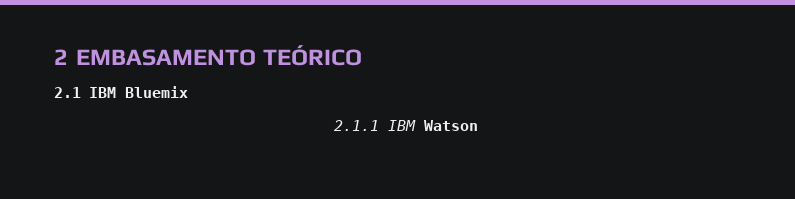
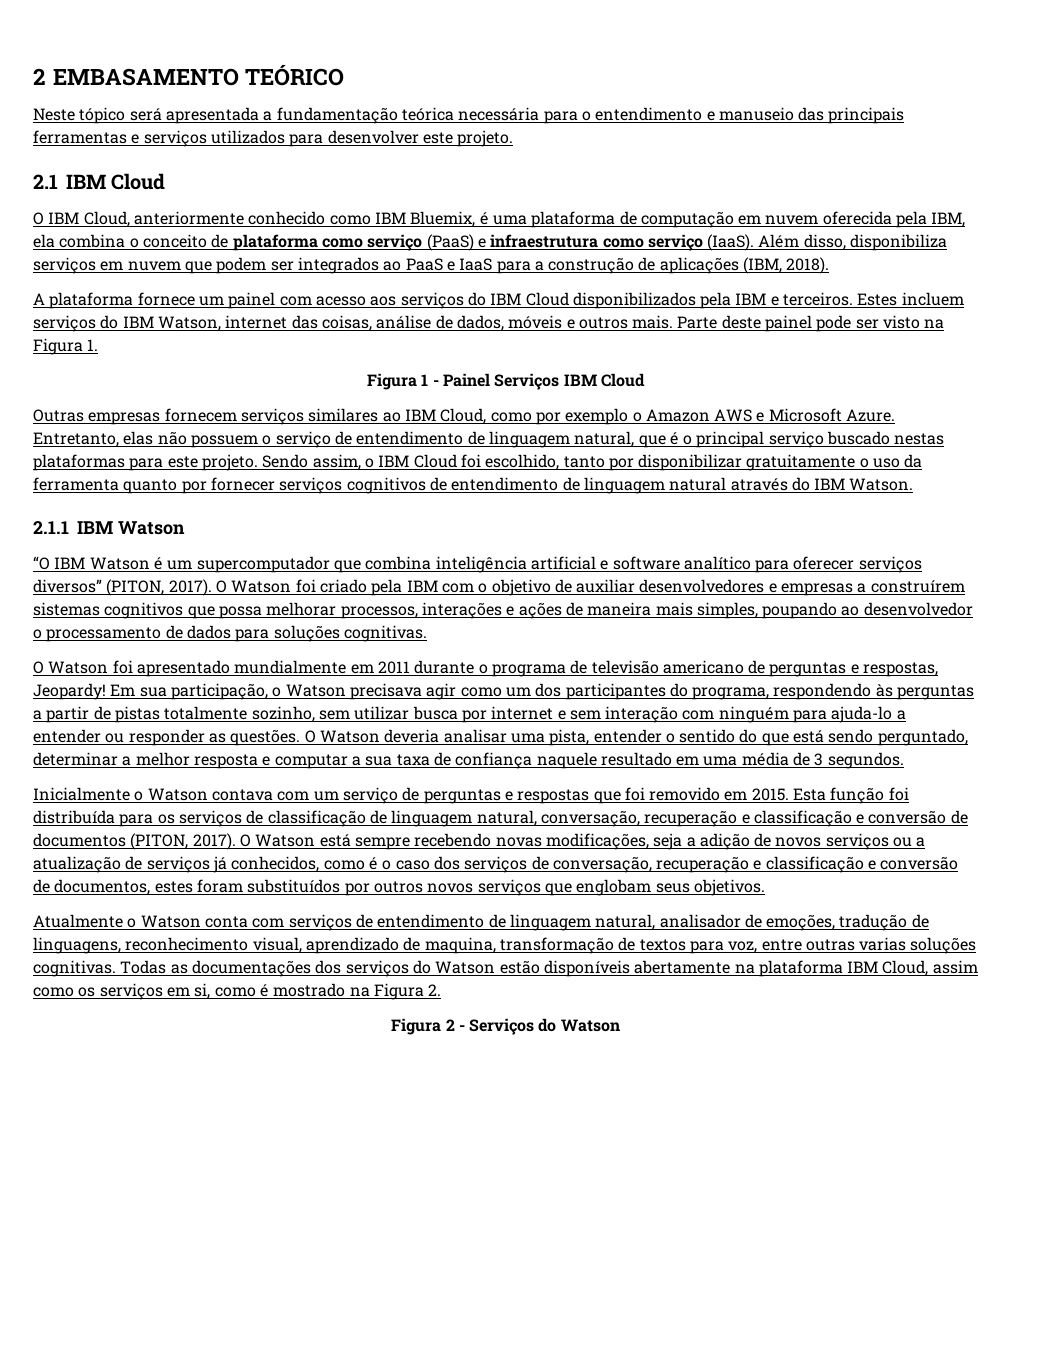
[54,86,188,98] [334,120,416,131] 2.1 IBM Bluemix // 2.1.1 IBM -> [33,107,905,124] [33,130,514,147] [33,173,166,190] [33,211,966,228] [33,234,948,251] [33,257,830,274] [33,292,964,309] [33,315,945,332] [33,338,99,355] [367,373,645,390] [33,408,896,425] [33,431,945,448] [33,454,923,471] [33,477,914,494] [33,521,185,535] [33,556,922,573] [33,579,965,596] [33,602,973,619] [33,625,427,642] [33,660,939,677] [33,683,975,700] [33,706,906,723] [33,729,968,746] [33,752,904,769] [33,787,909,804] [33,810,968,827] [33,833,926,850] [33,856,959,873] [33,879,765,896] [33,914,929,931] [33,937,977,954] [33,960,978,977] [33,983,442,1000] [391,1018,557,1035] Neste tópico será apresentada a fundamentação teórica necessária para o entendimento e manuseio das principais ferramentas e serviços utilizados para desenvolver este projeto. // 2.1 IBM Cloud // O IBM Cloud, anteriormente conhecido como IBM Bluemix, é uma plataforma de computação em nuvem oferecida pela IBM, ela combina o conceito de plataforma como serviço (PaaS) e infraestrutura como serviço (IaaS). Além disso, disponibiliza serviços em nuvem que podem ser integrados ao PaaS e IaaS para a construção de aplicações (IBM, 2018). // A plataforma fornece um painel com acesso aos serviços do IBM Cloud disponibilizados pela IBM e terceiros. Estes incluem serviços do IBM Watson, internet das coisas, análise de dados, móveis e outros mais. Parte deste painel pode ser visto na Figura 1. // Figura 1 - Painel Serviços IBM Cloud // Outras empresas fornecem serviços similares ao IBM Cloud, como por exemplo o Amazon AWS e Microsoft Azure. Entretanto, elas não possuem o serviço de entendimento de linguagem natural, que é o principal serviço buscado nestas plataformas para este projeto. Sendo assim, o IBM Cloud foi escolhido, tanto por disponibilizar gratuitamente o uso da ferramenta quanto por fornecer serviços cognitivos de entendimento de linguagem natural através do IBM Watson. // 2.1.1 IBM Watson // “O IBM Watson é um supercomputador que combina inteligência artificial e software analítico para oferecer serviços diversos” (PITON, 2017). O Watson foi criado pela IBM com o objetivo de auxiliar desenvolvedores e empresas a construírem sistemas cognitivos que possa melhorar processos, interações e ações de maneira mais simples, poupando ao desenvolvedor o processamento de dados para soluções cognitivas. // O Watson foi apresentado mundialmente em 2011 durante o programa de televisão americano de perguntas e respostas, Jeopardy! Em sua participação, o Watson precisava agir como um dos participantes do programa, respondendo às perguntas a partir de pistas totalmente sozinho, sem utilizar busca por internet e sem interação com ninguém para ajuda-lo a entender ou responder as questões. O Watson deveria analisar uma pista, entender o sentido do que está sendo perguntado, determinar a melhor resposta e computar a sua taxa de confiança naquele resultado em uma média de 3 segundos. // Inicialmente o Watson contava com um serviço de perguntas e respostas que foi removido em 2015. Esta função foi distribuída para os serviços de classificação de linguagem natural, conversação, recuperação e classificação e conversão de documentos (PITON, 2017). O Watson está sempre recebendo novas modificações, seja a adição de novos serviços ou a atualização de serviços já conhecidos, como é o caso dos serviços de conversação, recuperação e classificação e conversão de documentos, estes foram substituídos por outros novos serviços que englobam seus objetivos. // Atualmente o Watson conta com serviços de entendimento de linguagem natural, analisador de emoções, tradução de linguagens, reconhecimento visual, aprendizado de maquina, transformação de textos para voz, entre outras varias soluções cognitivas. Todas as documentações dos serviços do Watson estão disponíveis abertamente na plataforma IBM Cloud, assim como os serviços em si, como é mostrado na Figura 2. // Figura 2 - Serviços do

